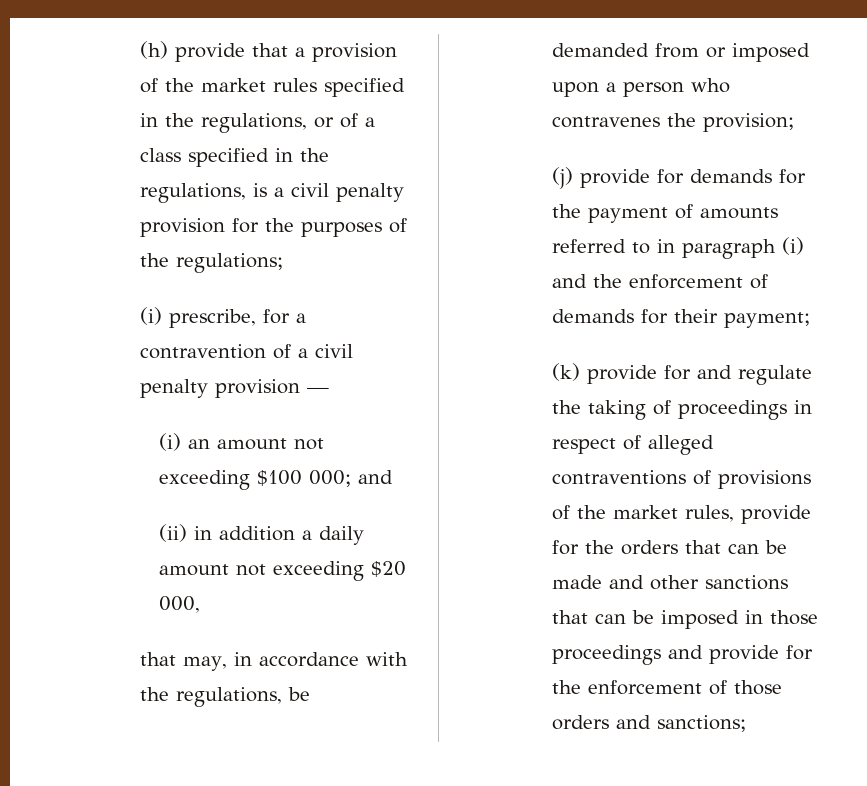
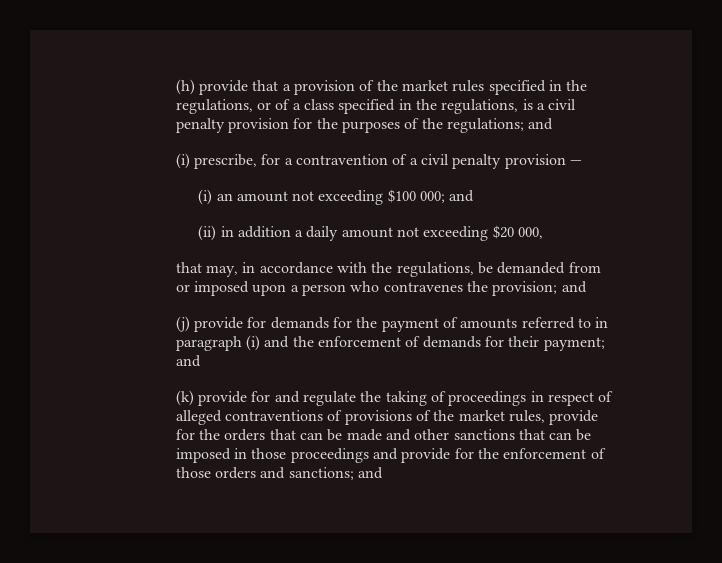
(284, 263) none -> [528,118,554,130] and
(795, 122) none -> [561,281,587,293] and
(811, 320) none -> [175,355,201,367] and
(747, 723) none -> [357,467,383,479] and

